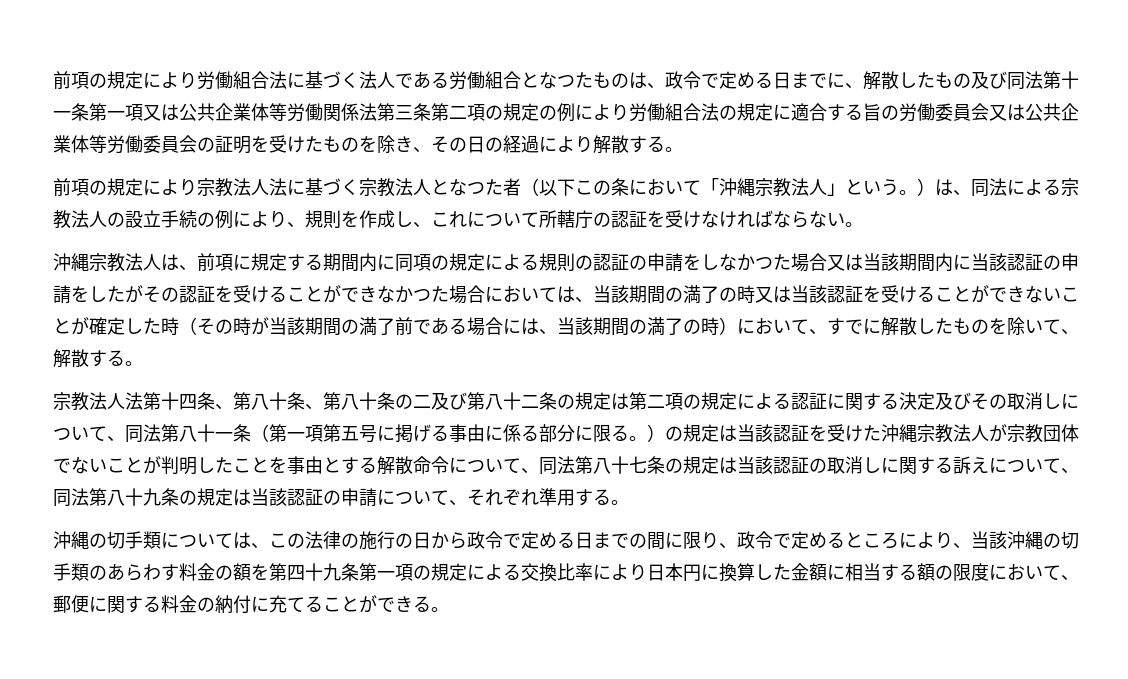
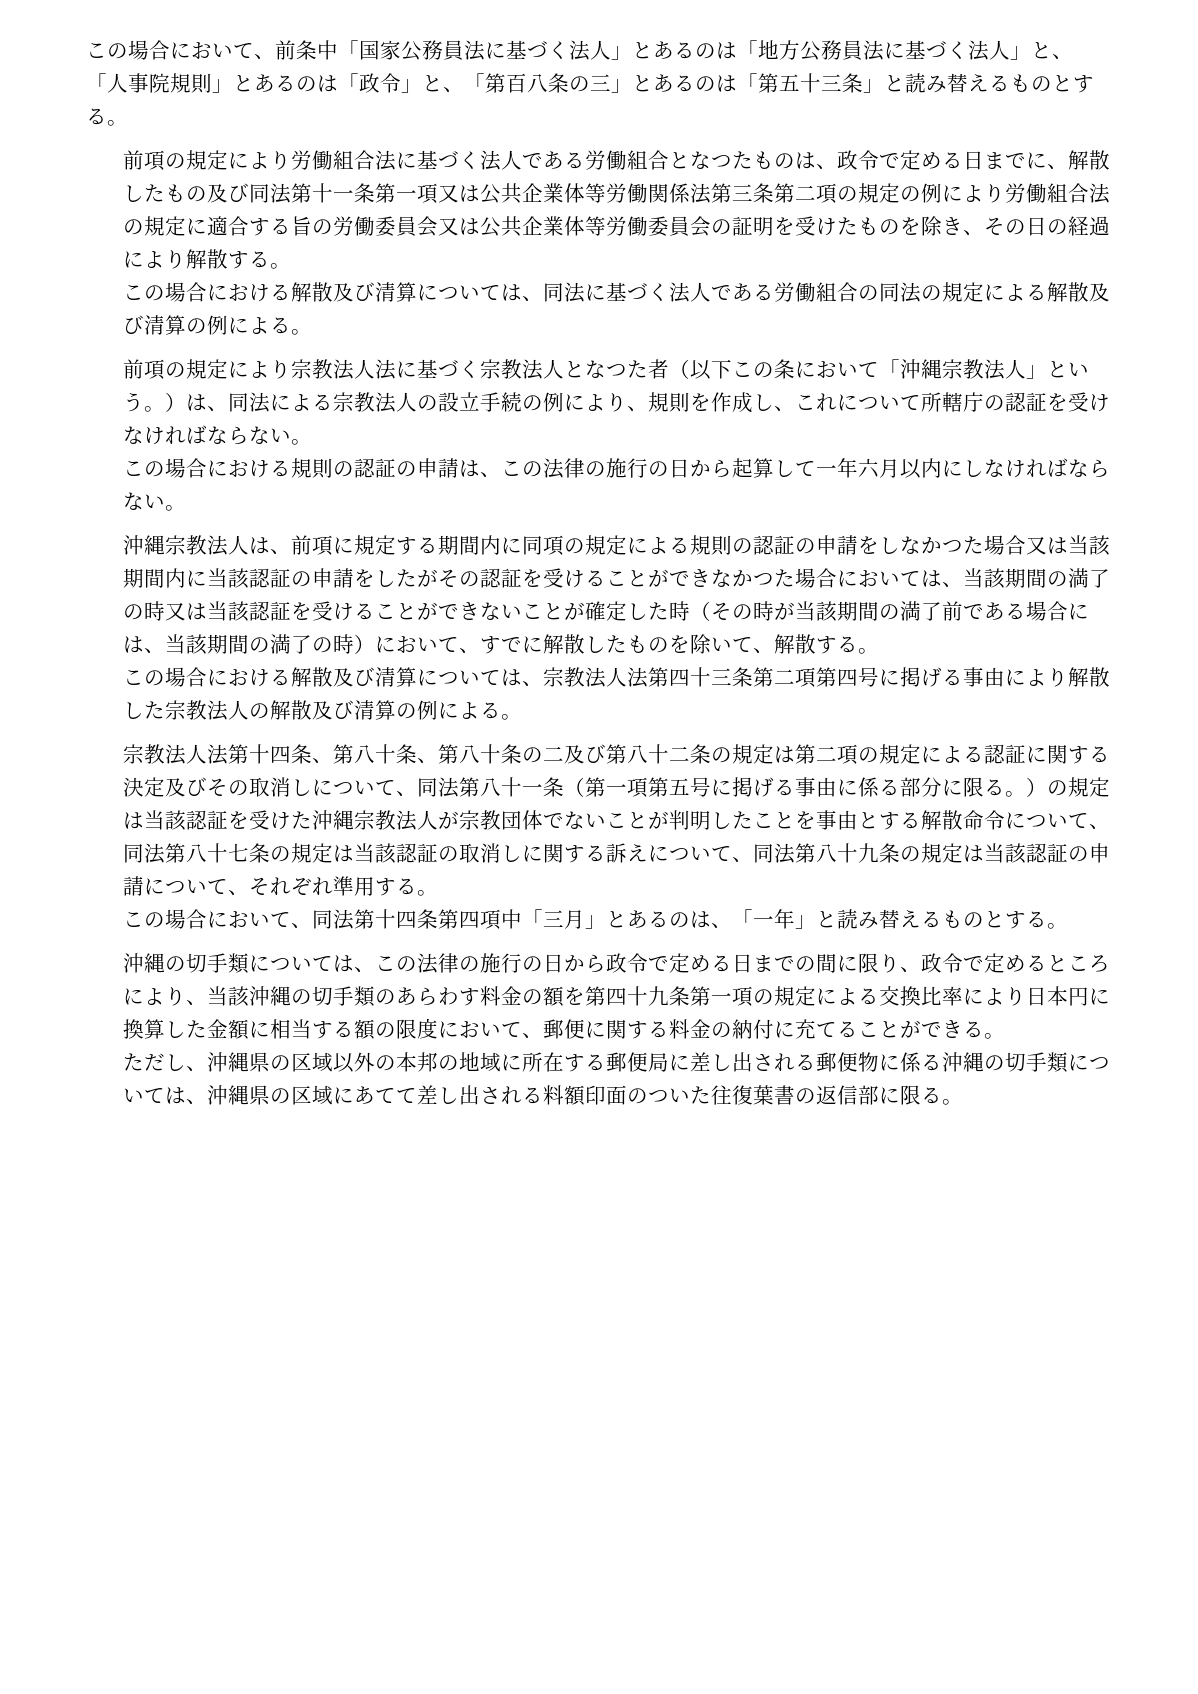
(52, 80) none -> [86,40,1073,61] [86,73,1094,94] [86,108,128,126] この場合において、前条中「国家公務員法に基づく法人」とあるのは「地方公務員法に基づく法人」と、「人事院規則」とあるのは「政令」と、「第百八条の三」とあるのは「第五十三条」と読み替えるものとする。 //
(683, 149) none -> [123,282,1111,303] [123,315,313,335] // この場合における解散及び清算については、同法に基づく法人である労働組合の同法の規定による解散及び清算の例による。
(863, 224) none -> [123,458,1111,479] [123,492,187,511] // この場合における規則の認証の申請は、この法律の施行の日から起算して一年六月以内にしなければならない。
(143, 363) none -> [123,667,1111,688] [123,700,523,721] // この場合における解散及び清算については、宗教法人法第四十三条第二項第四号に掲げる事由により解散した宗教法人の解散及び清算の例による。
(629, 502) none -> [123,909,1069,930] // この場合において、同法第十四条第四項中「三月」とあるのは、「一年」と読み替えるものとする。
(449, 609) none -> [123,1052,1111,1073] [123,1085,964,1106] // ただし、沖縄県の区域以外の本邦の地域に所在する郵便局に差し出される郵便物に係る沖縄の切手類については、沖縄県の区域にあてて差し出される料額印面のついた往復葉書の返信部に限る。

